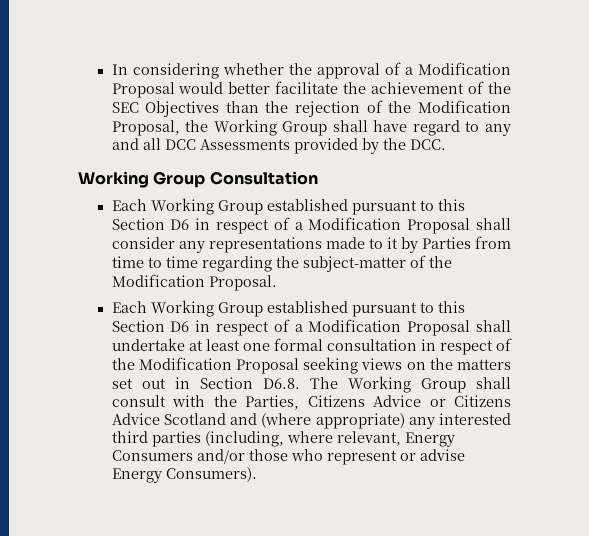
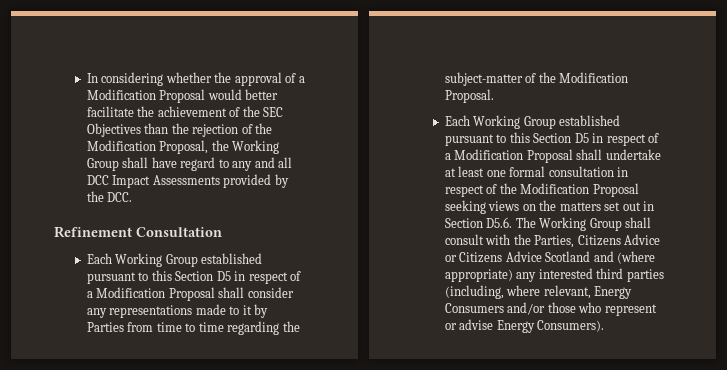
(196, 144) none -> [112,175,151,188] Impact
[78,171,206,188] Working Group -> [54,226,132,238] Refinement
[170,219,190,230] D6 -> [216,271,231,281] D5
[170,321,190,332] D6 -> [574,133,589,143] D5
[262,378,300,389] D6.8. -> [486,217,513,228] D5.6.

